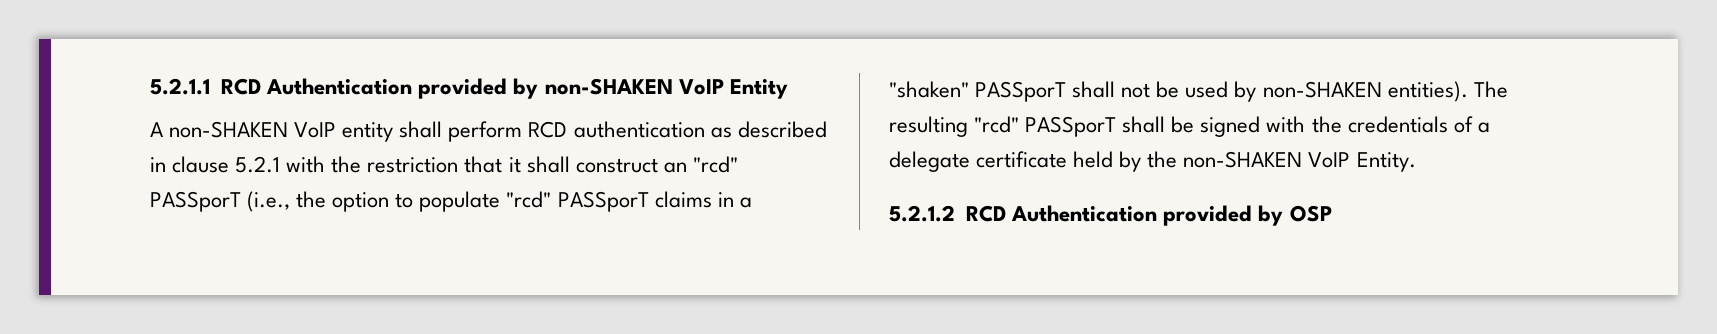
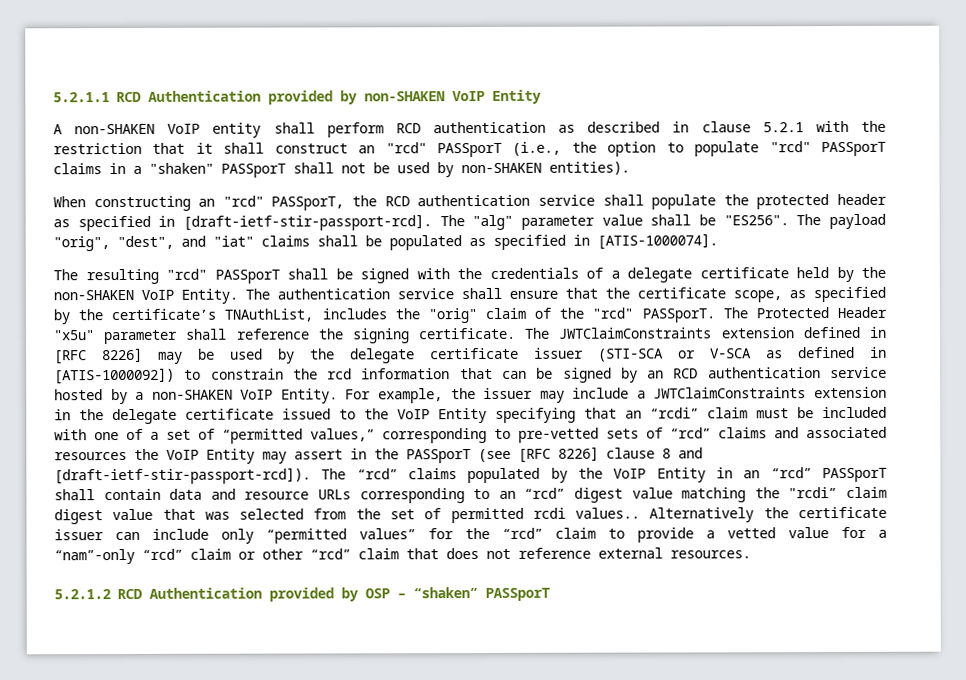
(1468, 91) none -> [53,193,888,212] [53,213,886,232] [53,233,718,252] // When constructing an "rcd" PASSporT, the RCD authentication service shall populate the protected header as specified in [draft-ietf-stir-passport-rcd]. The "alg" parameter value shall be "ES256". The payload "orig", "dest", and "iat" claims shall be populated as specified in [ATIS-1000074]. //
(1416, 162) none -> [245,286,886,303] [53,306,887,325] [53,326,886,345] [54,346,887,365] [54,366,888,385] [54,386,887,405] [54,406,887,425] [54,426,887,444] [54,446,703,464] [54,467,888,485] [54,486,888,504] [54,506,888,525] [54,526,887,544] [54,547,751,565] The authentication service shall ensure that the certificate scope, as specified by the certificate’s TNAuthList, includes the "orig" claim of the "rcd" PASSporT. The Protected Header "x5u" parameter shall reference the signing certificate. The JWTClaimConstraints extension defined in [RFC 8226] may be used by the delegate certificate issuer (STI-SCA or V-SCA as defined in [ATIS-1000092]) to constrain the rcd information that can be signed by an RCD authentication service hosted by a non-SHAKEN VoIP Entity. For example, the issuer may include a JWTClaimConstraints extension in the delegate certificate issued to the VoIP Entity specifying that an “rcdi” claim must be included with one of a set of “permitted values,” corresponding to pre-vetted sets of “rcd” claims and associated resources the VoIP Entity may assert in the PASSporT (see [RFC 8226] clause 8 and [draft-ietf-stir-passport-rcd]). The “rcd” claims populated by the VoIP Entity in an “rcd” PASSporT shall contain data and resource URLs corresponding to an “rcd” digest value matching the "rcdi” claim digest value that was selected from the set of permitted rcdi values.. Alternatively the certificate issuer can include only “permitted values” for the “rcd” claim to provide a vetted value for a “nam”-only “rcd” claim or other “rcd” claim that does not reference external resources.
(1332, 213) none -> [397,587,550,601] – “shaken” PASSporT

